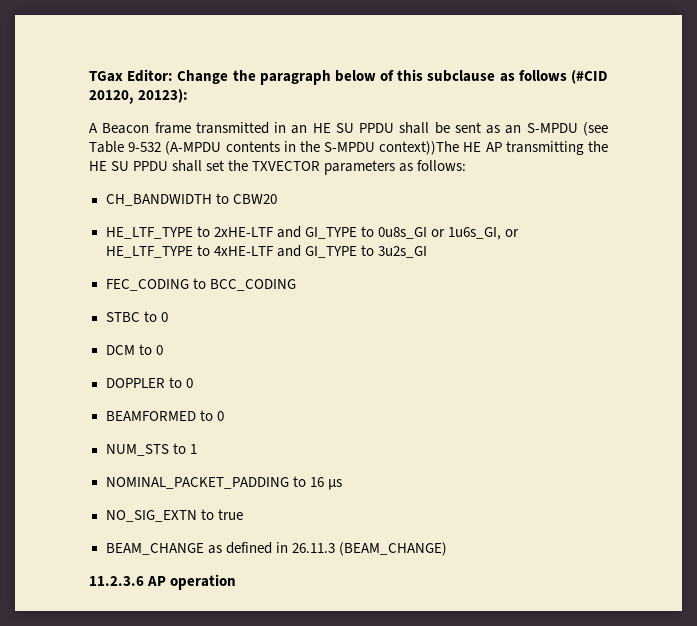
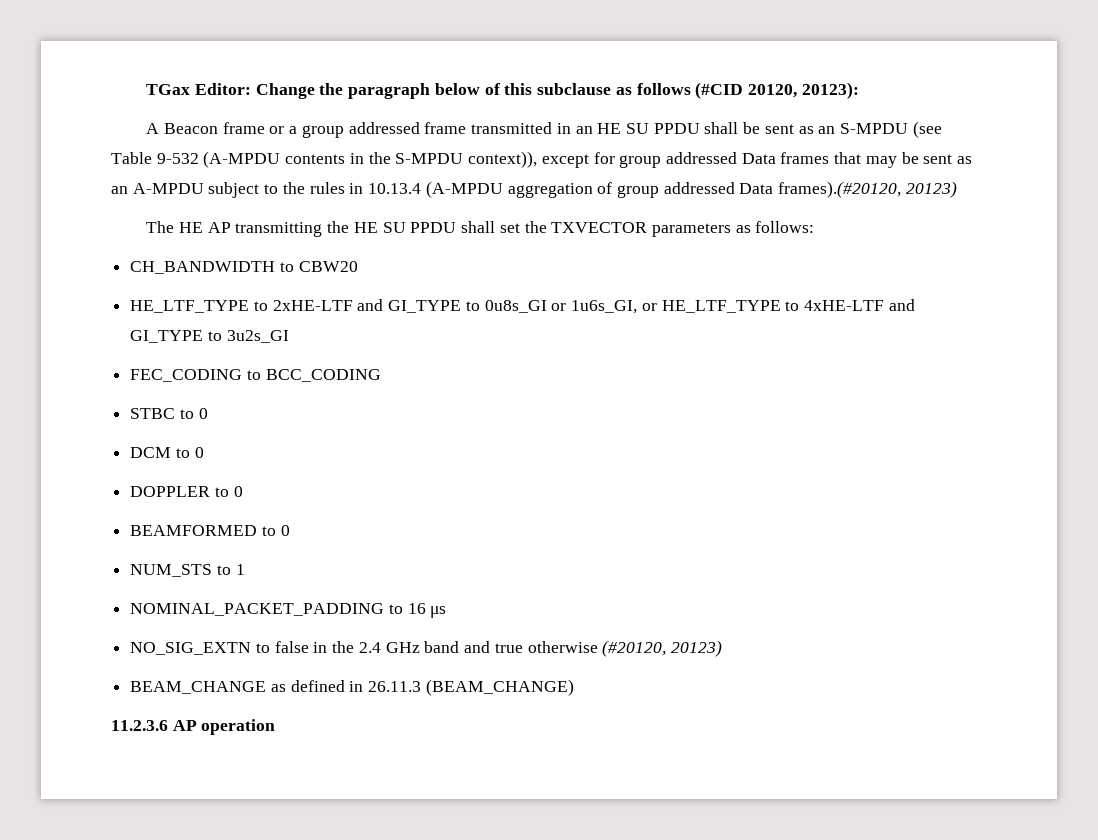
(191, 128) none -> [269,122,467,138] or a group addressed frame
[379,141,460,155] context))The -> [468,151,973,168] [111,181,957,198] [146,221,175,233] context)), except for group addressed Data frames that may be sent as an A-MPDU subject to the rules in 10.13.4 (A-MPDU aggregation of group addressed Data frames).(#20120, 20123) // The
[217,509,243,520] true -> [274,640,722,657] false in the 2.4 GHz band and true otherwise (#20120, 20123)

